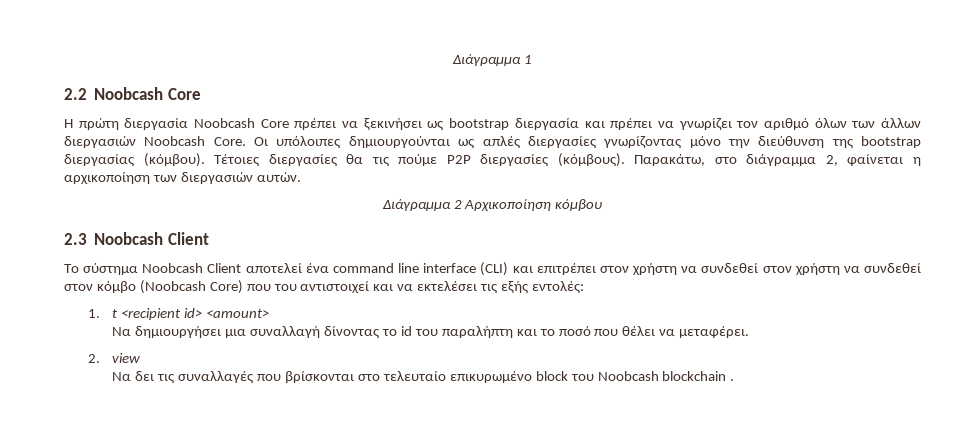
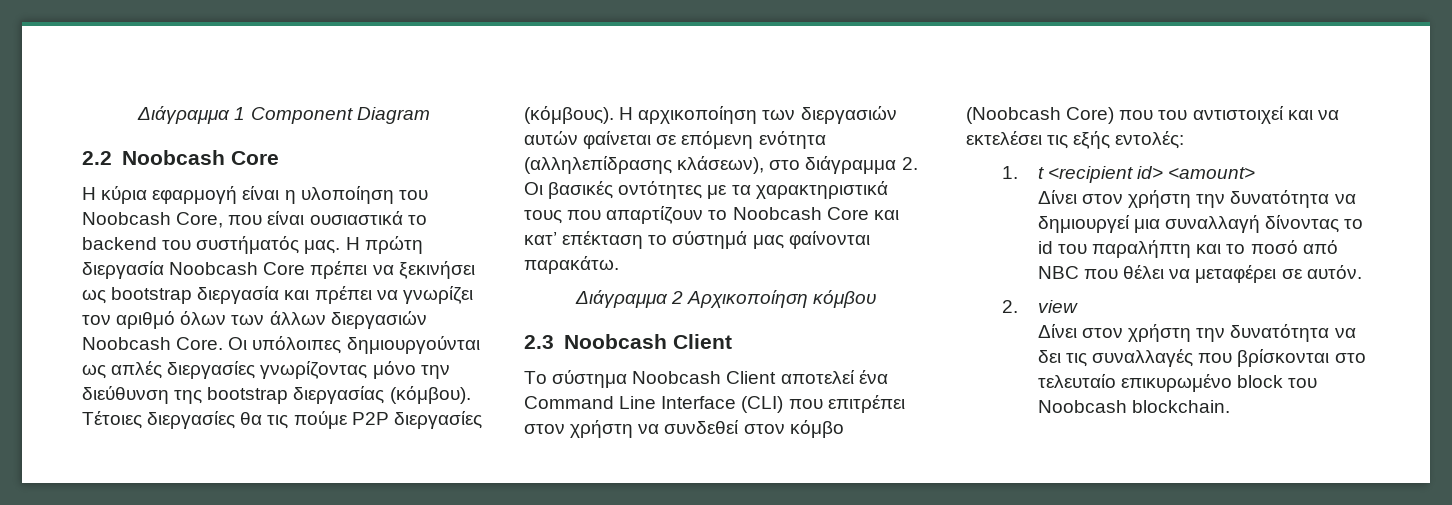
(532, 59) none -> [250,107,430,124] Component Diagram
(73, 123) none -> [101,186,428,204] [82,211,427,228] [82,236,360,254] κύρια εφαρμογή είναι η υλοποίηση του Noobcash Core, που είναι ουσιαστικά το backend του συστήματός μας. Η
[634,154,921,166] [64,172,301,184] Παρακάτω, στο διάγραμμα 2, φαίνεται η αρχικοποίηση των διεργασιών αυτών. -> [619,106,897,124] [524,131,826,149] [524,156,918,174] [524,181,888,199] [524,206,899,224] [524,231,870,249] [524,256,619,274] Η αρχικοποίηση των διεργασιών αυτών φαίνεται σε επόμενη ενότητα (αλληλεπίδρασης κλάσεων), στο διάγραμμα 2. Οι βασικές οντότητες με τα χαρακτηριστικά τους που απαρτίζουν το Noobcash Core και κατ’ επέκταση το σύστημά μας φαίνονται παρακάτω.
[332,262,533,276] command line interface (CLI) και -> [524,396,823,413] Command Line Interface (CLI) που
[794,263,921,275] [64,284,93,291] χρήστη να συνδεθεί στον -> (785, 429) none
[112,326,222,338] Να δημιουργήσει -> [1037,190,1356,208] [1037,215,1130,233] Δίνει στον χρήστη την δυνατότητα να δημιουργεί
(591, 331) none -> [1302,240,1338,254] [1037,266,1079,279] από NBC
[679,326,750,338] μεταφέρει. -> [1195,265,1362,283] μεταφέρει σε αυτόν.
[112,372,132,381] Να -> [1037,324,1356,342] Δίνει στον χρήστη την δυνατότητα να
[662,371,735,381] blockchain . -> [1131,400,1230,413] blockchain.

